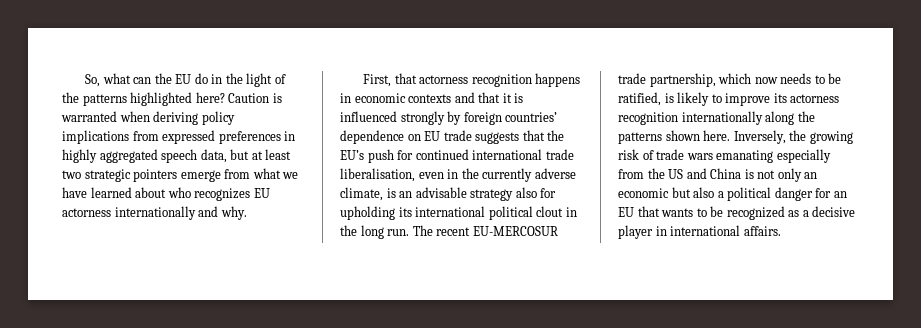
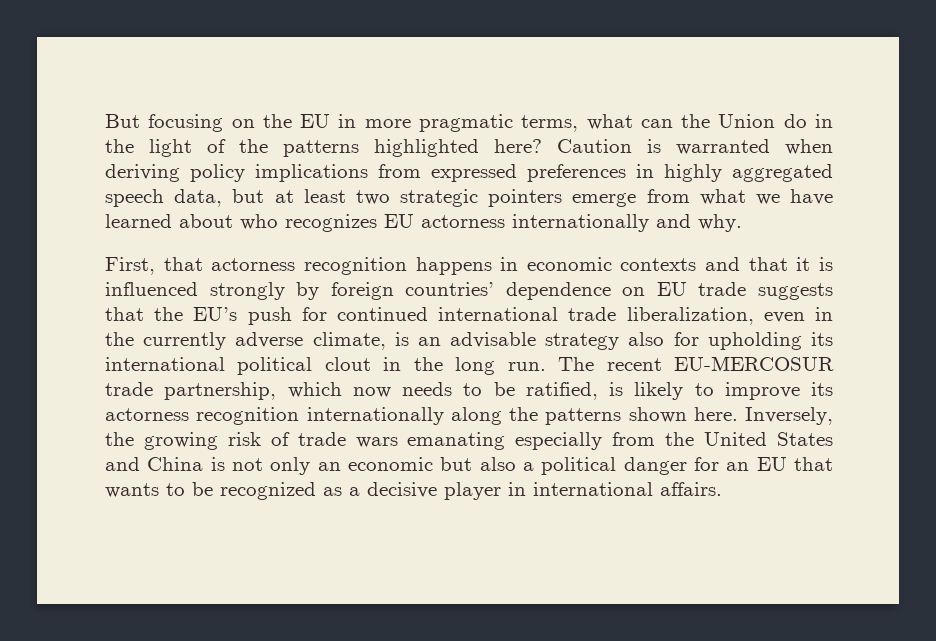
[85,74,101,87] So, -> [105,114,579,132] But focusing on the EU in more pragmatic terms,
[175,74,192,84] EU -> [718,114,776,128] Union
[340,168,415,182] liberalisation, -> [626,307,754,325] liberalization,
[668,169,684,179] US -> [704,432,833,446] United States

